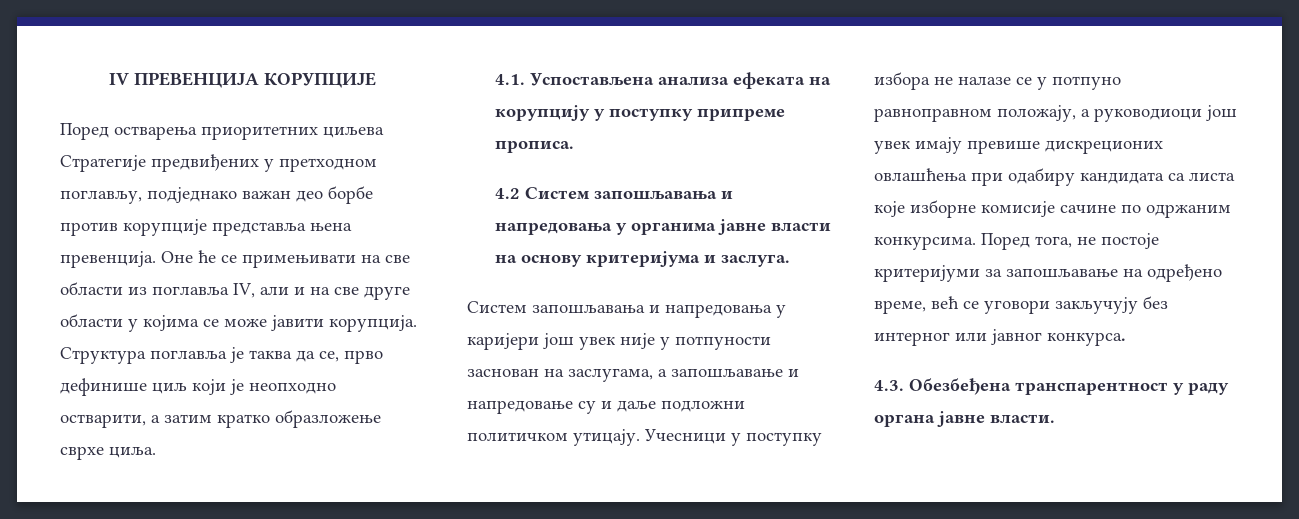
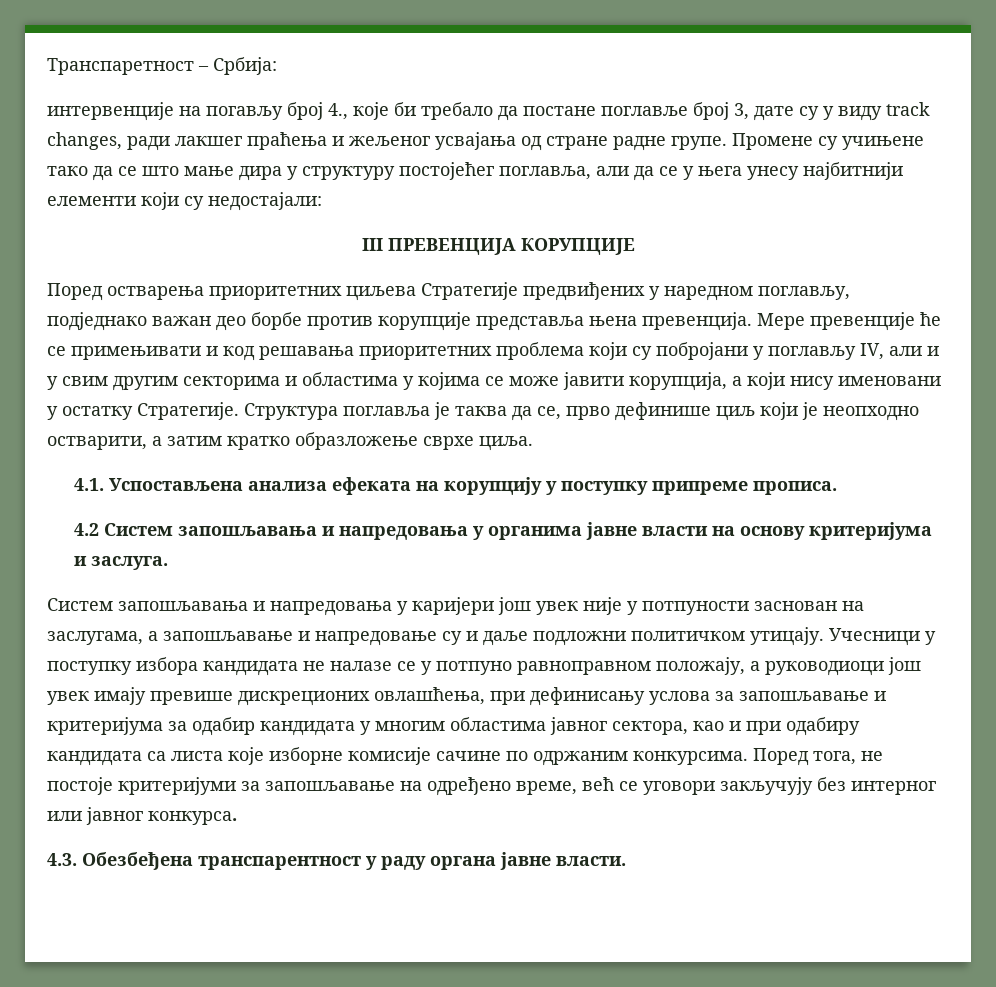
[109,73,129,85] IV -> [47,57,277,75] [47,102,930,121] [47,132,924,151] [47,162,903,181] [47,192,322,211] [361,238,383,251] Транспаретност – Србија: // интервенције на погављу број 4., које би требало да постане поглавље број 3, дате су у виду track changes, ради лакшег праћења и жељеног усвајања од стране радне групе. Промене су учињене тако да се што мање дира у структуру постојећег поглавља, али да се у њега унесу најбитнији елементи који су недостајали: // III
[279,158,377,172] претходном -> [664,286,753,301] наредном
[161,251,193,263] Оне -> [757,312,915,331] Мере превенције
[361,255,410,263] [60,282,410,300] [60,314,123,327] на све области из поглавља IV, али и на све друге области -> [206,342,939,361] [47,372,398,391] и код решавања приоритетних проблема који су побројани у поглављу IV, али и у свим другим секторима и областима
[329,315,417,332] корупција. -> [629,372,941,391] [47,402,239,420] корупција, а који нису именовани у остатку Стратегије.
(930, 81) none -> [203,661,298,676] кандидата
[874,168,967,182] овлашћења -> [374,687,886,706] [47,717,741,736] овлашћења, при дефинисању услова за запошљавање и критеријума за одабир кандидата у многим областима јавног сектора, као и

